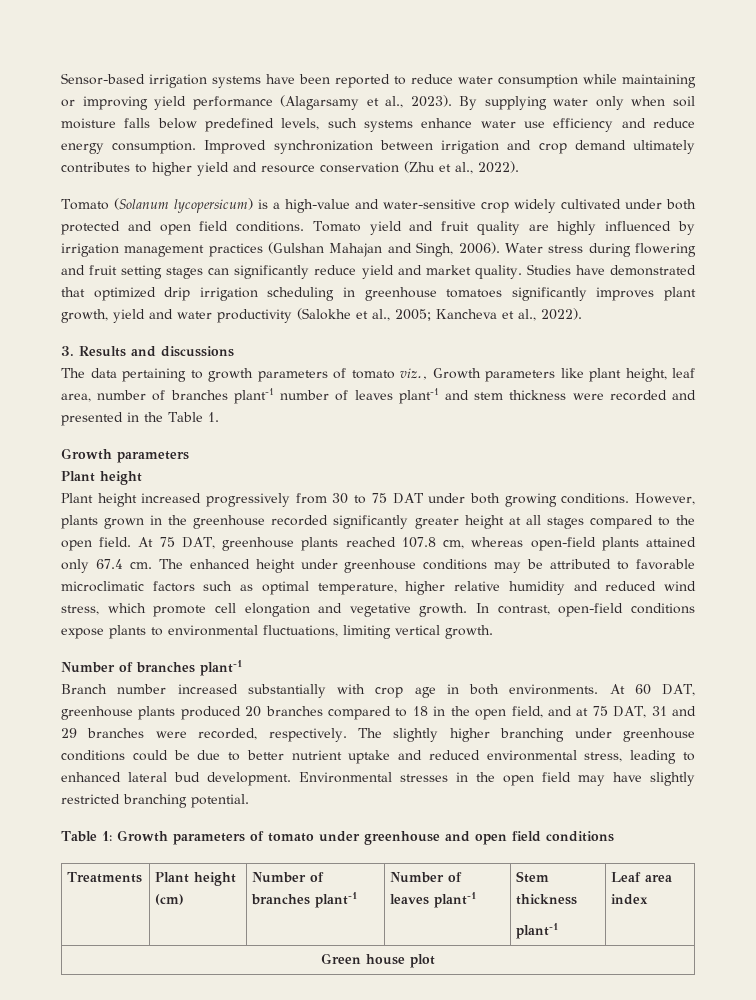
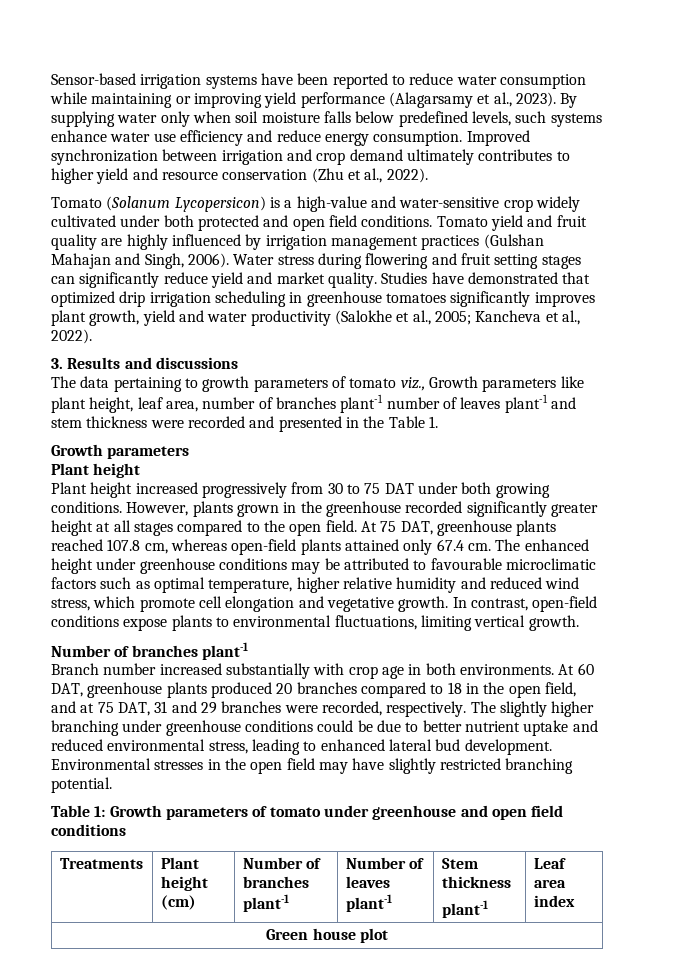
[173,198,253,213] lycopersicum) -> [174,196,266,212] Lycopersicon)
[635,559,695,570] favorable -> [430,558,502,570] favourable

